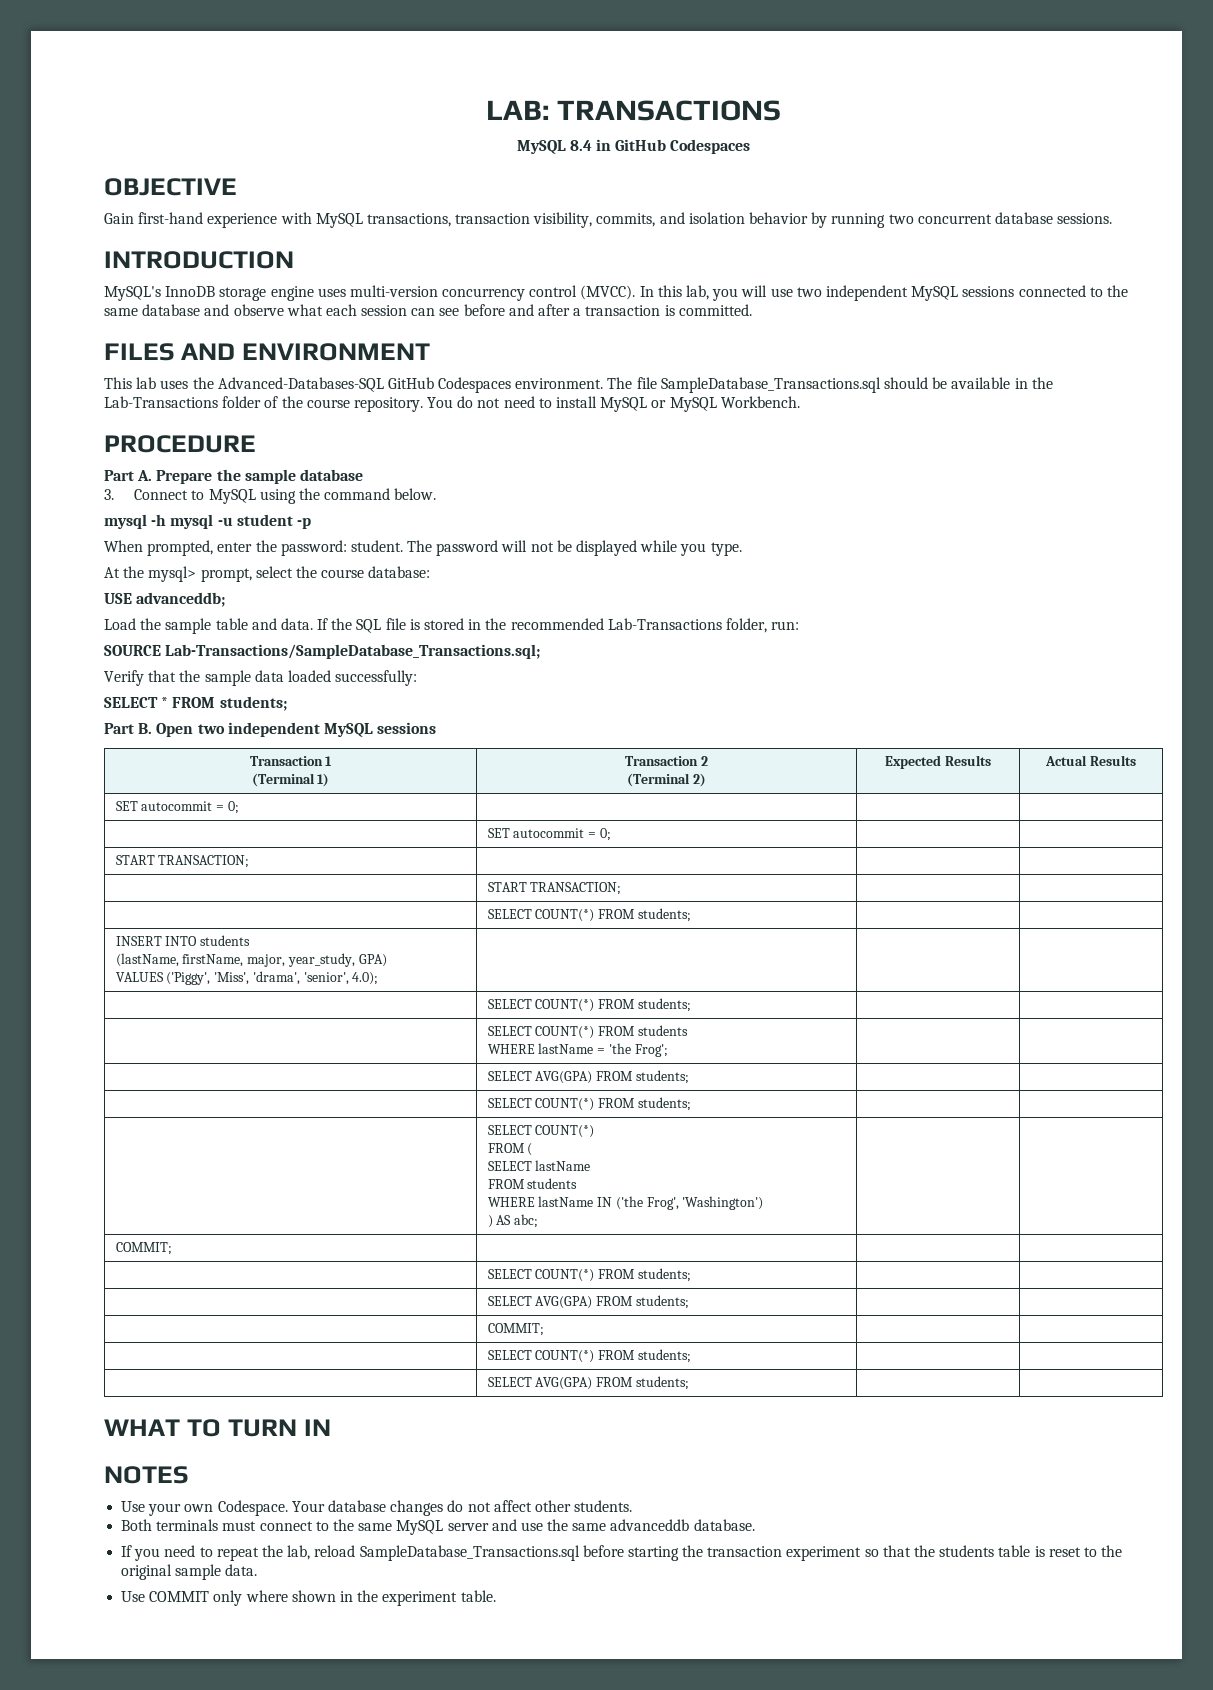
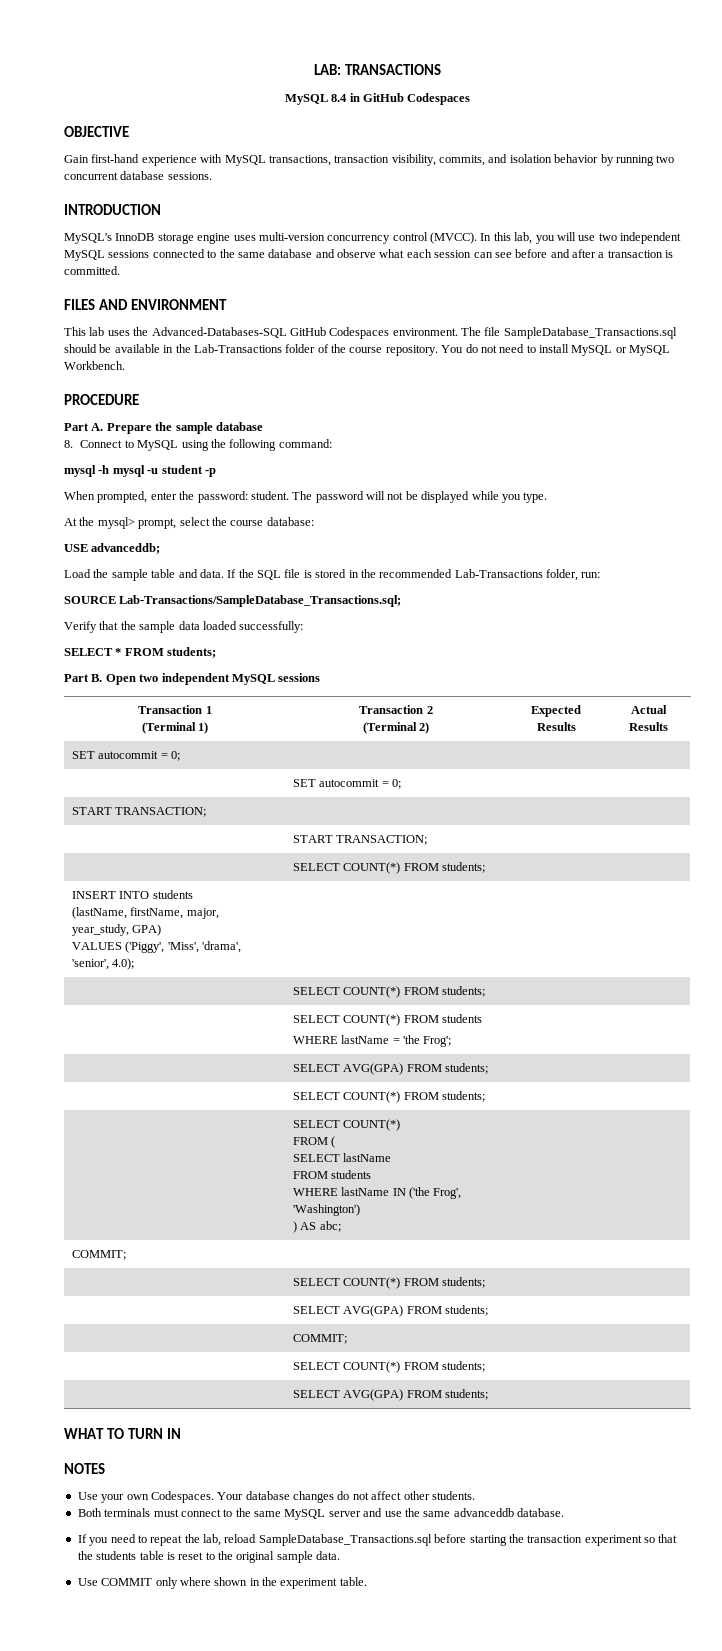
[104,489,114,500] 3. -> [64,440,73,448] 8.
[324,488,437,500] command below. -> [229,439,332,451] following command:
[217,1500,288,1516] Codespace. -> [150,1491,214,1503] Codespaces.

